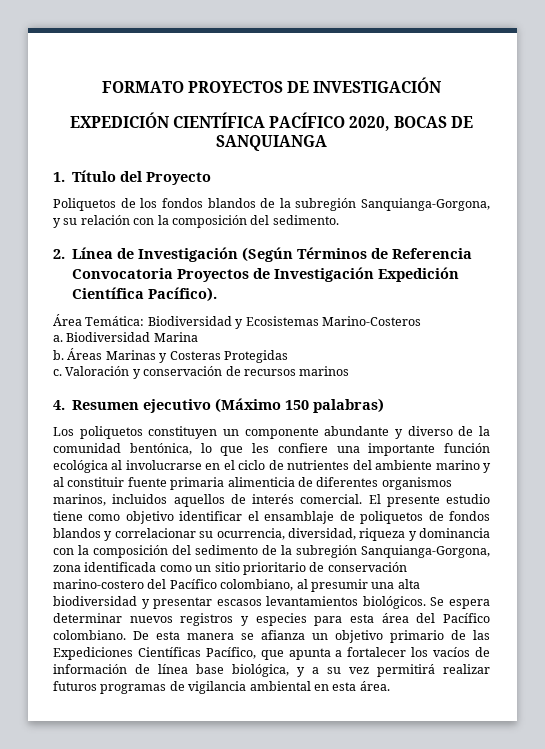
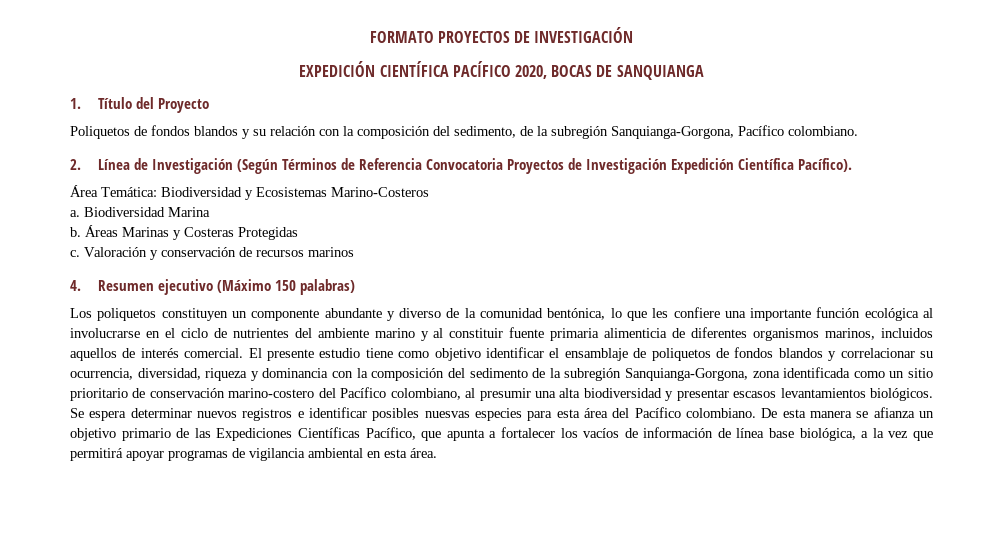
[140,198,490,211] los fondos blandos de la subregión Sanquianga-Gorgona, -> [151,125,238,136] fondos blandos
[272,215,339,225] sedimento. -> [454,125,858,139] sedimento, de la subregión Sanquianga-Gorgona, Pacífico colombiano.
[241,616,249,626] y -> [297,407,470,421] e identificar posibles nuesvas
[297,664,490,677] [53,681,97,691] y a su vez permitirá realizar futuros -> [861,428,934,441] [70,448,164,461] a la vez que permitirá apoyar

